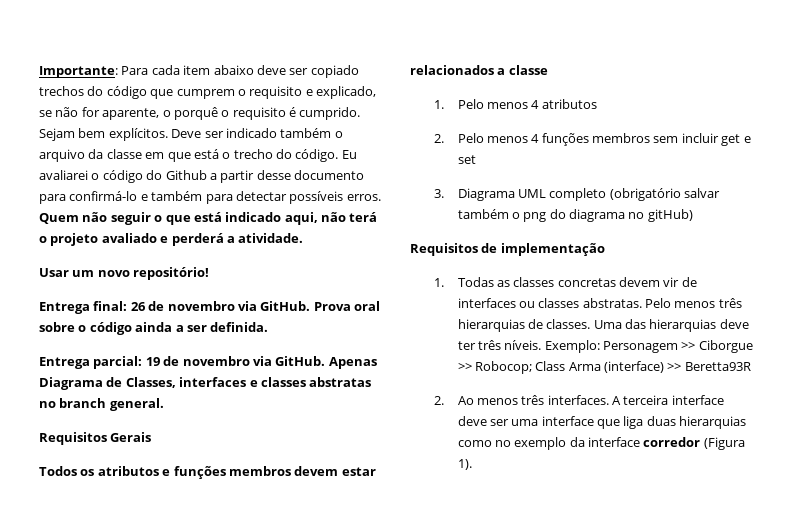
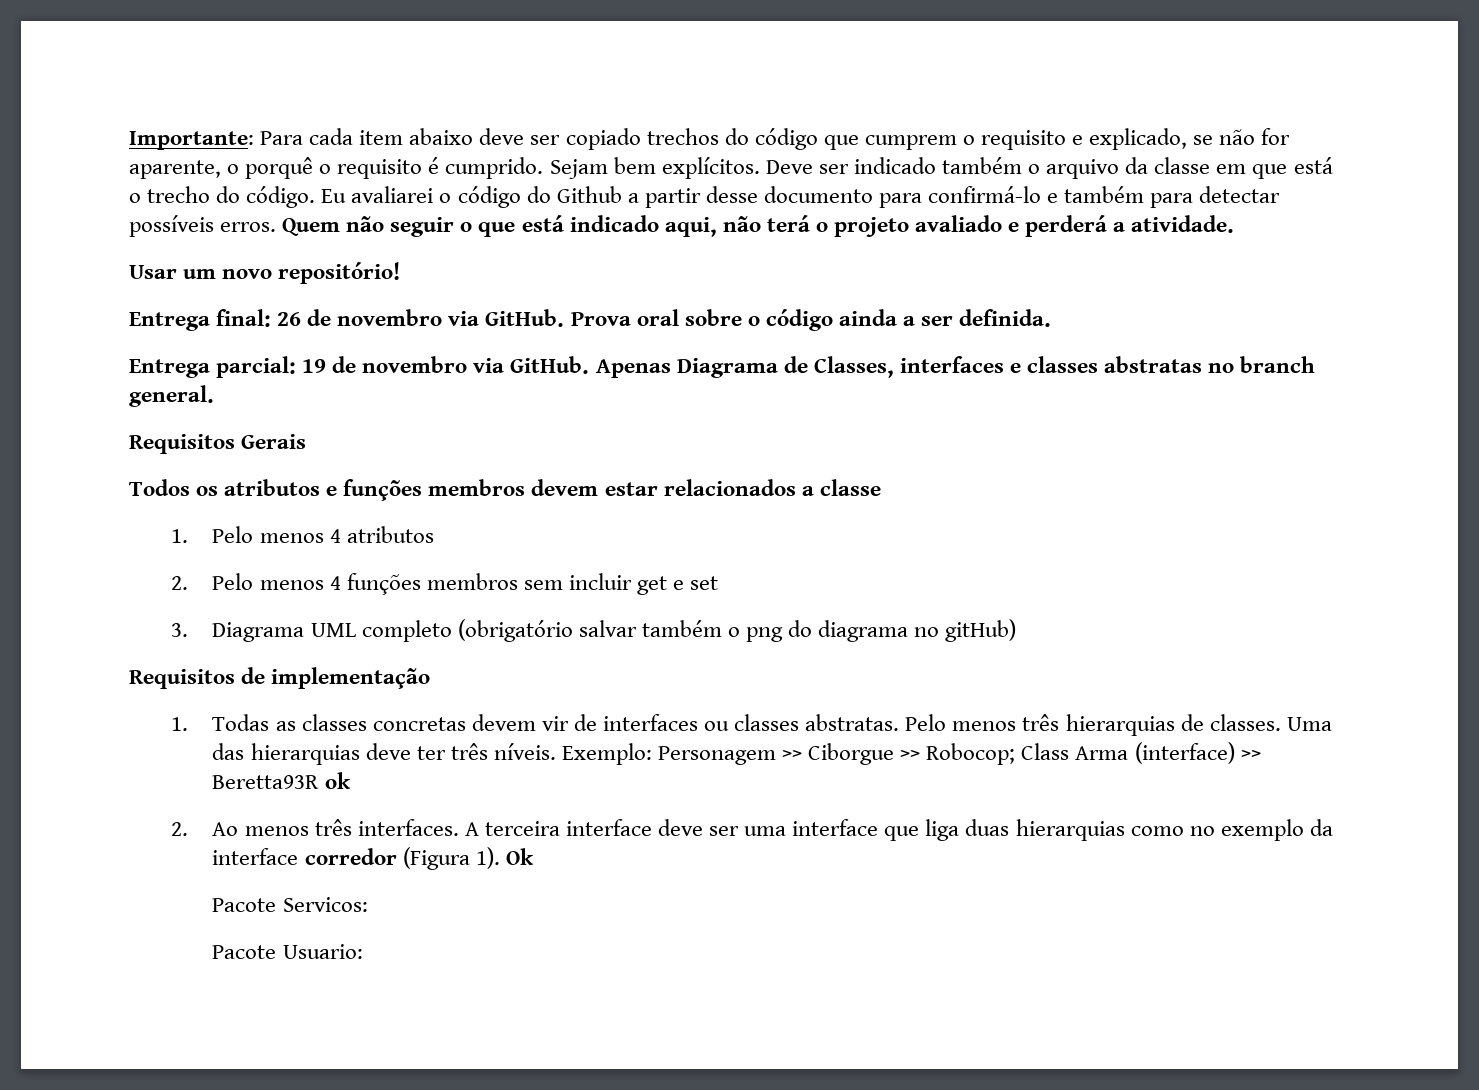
(751, 366) none -> [324,772,351,789] ok
(472, 464) none -> [505,848,534,865] [212,897,368,912] [212,944,363,959] Ok // Pacote Servicos: // Pacote Usuario:

